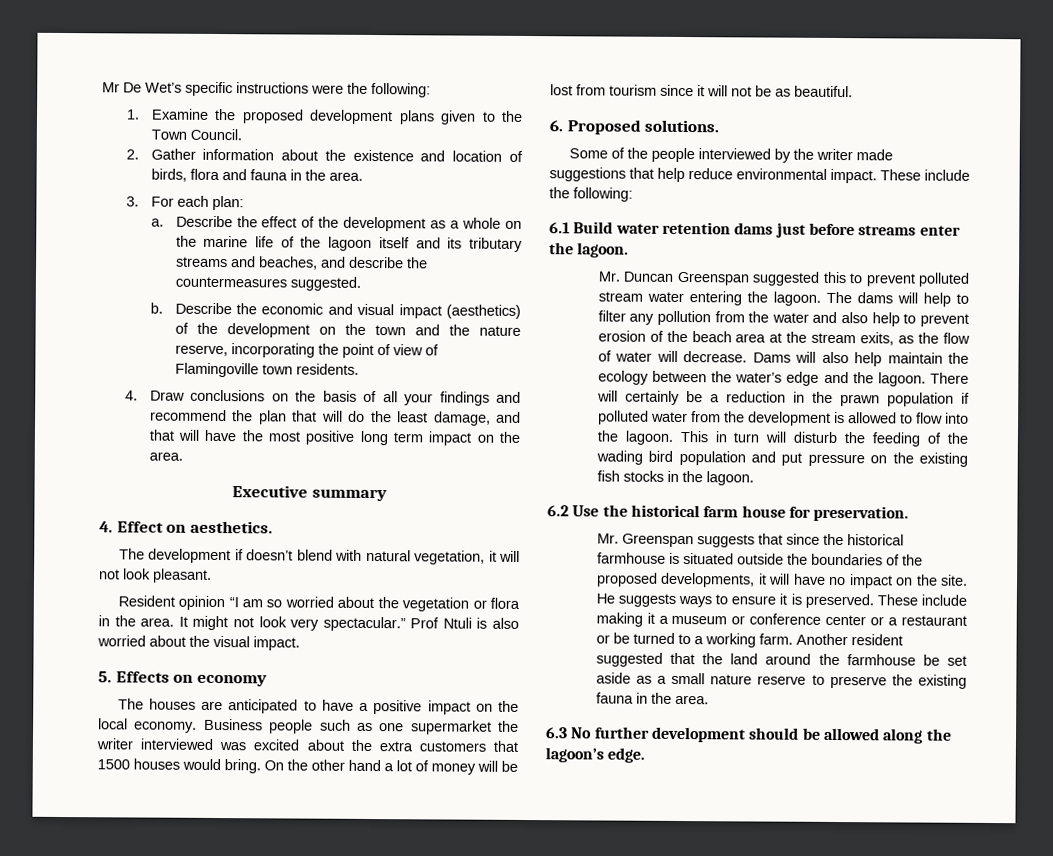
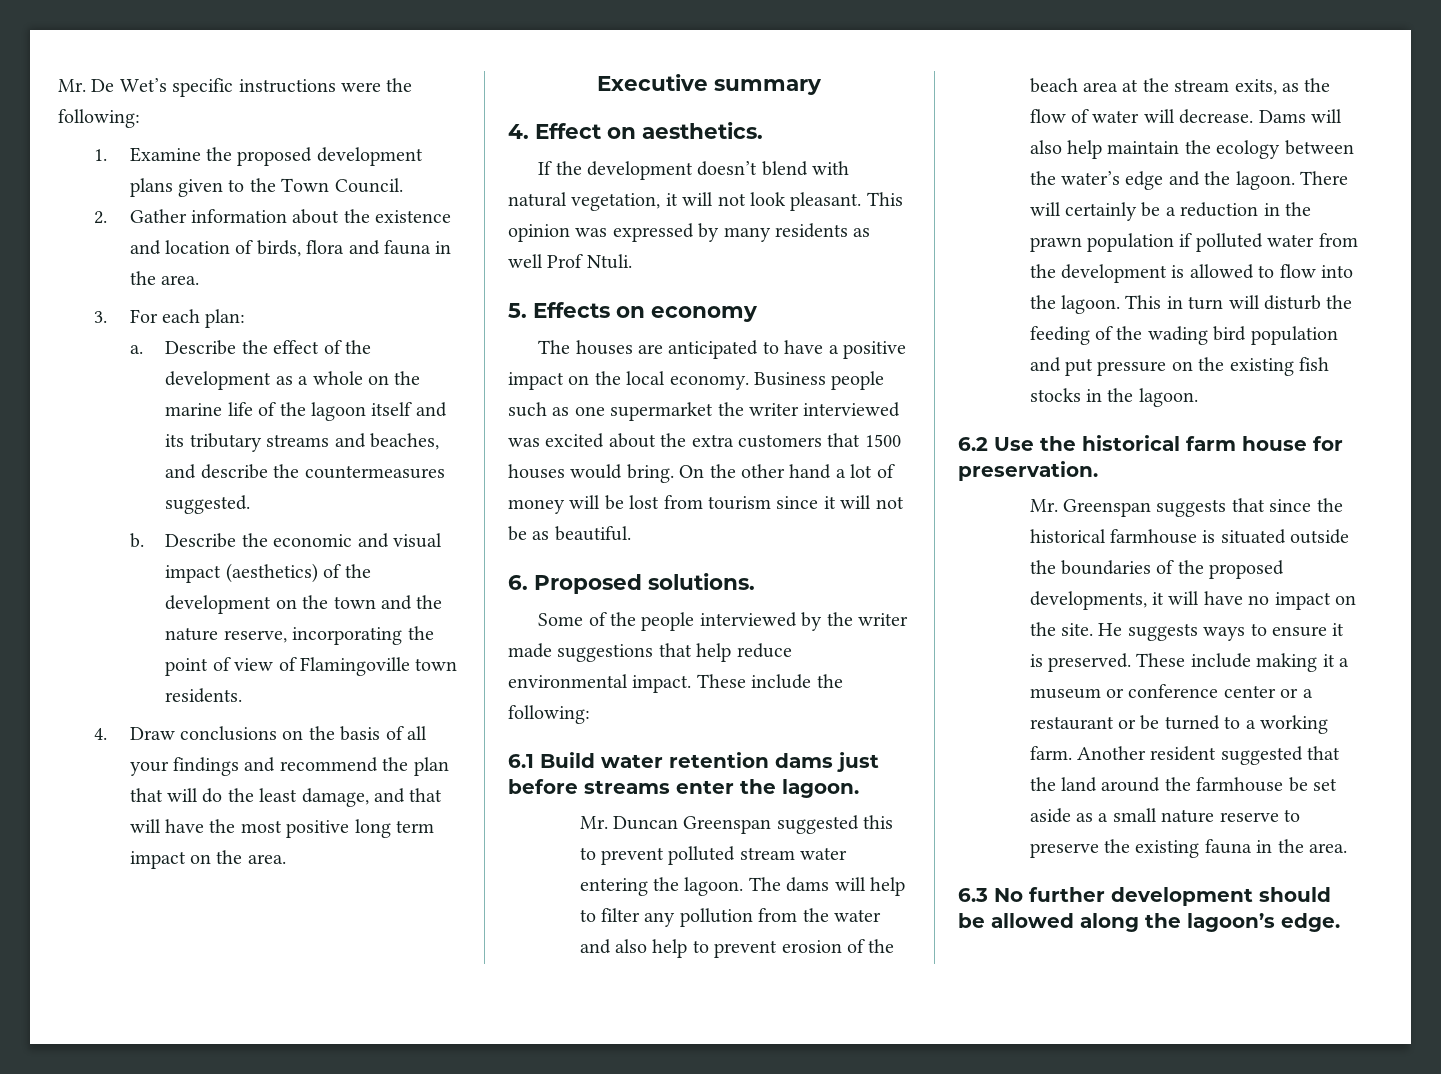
[102,82,120,93] Mr -> [58,79,86,92] Mr.
[118,548,244,564] The development if -> [538,161,693,180] If the development
[117,595,520,612] [98,615,519,632] [97,635,300,651] // Resident opinion “I am so worried about the vegetation or flora in the area. It might not look very spectacular.” Prof Ntuli is also worried about the visual impact. -> [866,192,903,206] [508,223,871,242] [508,254,632,269] This opinion was expressed by many residents as well Prof Ntuli.

